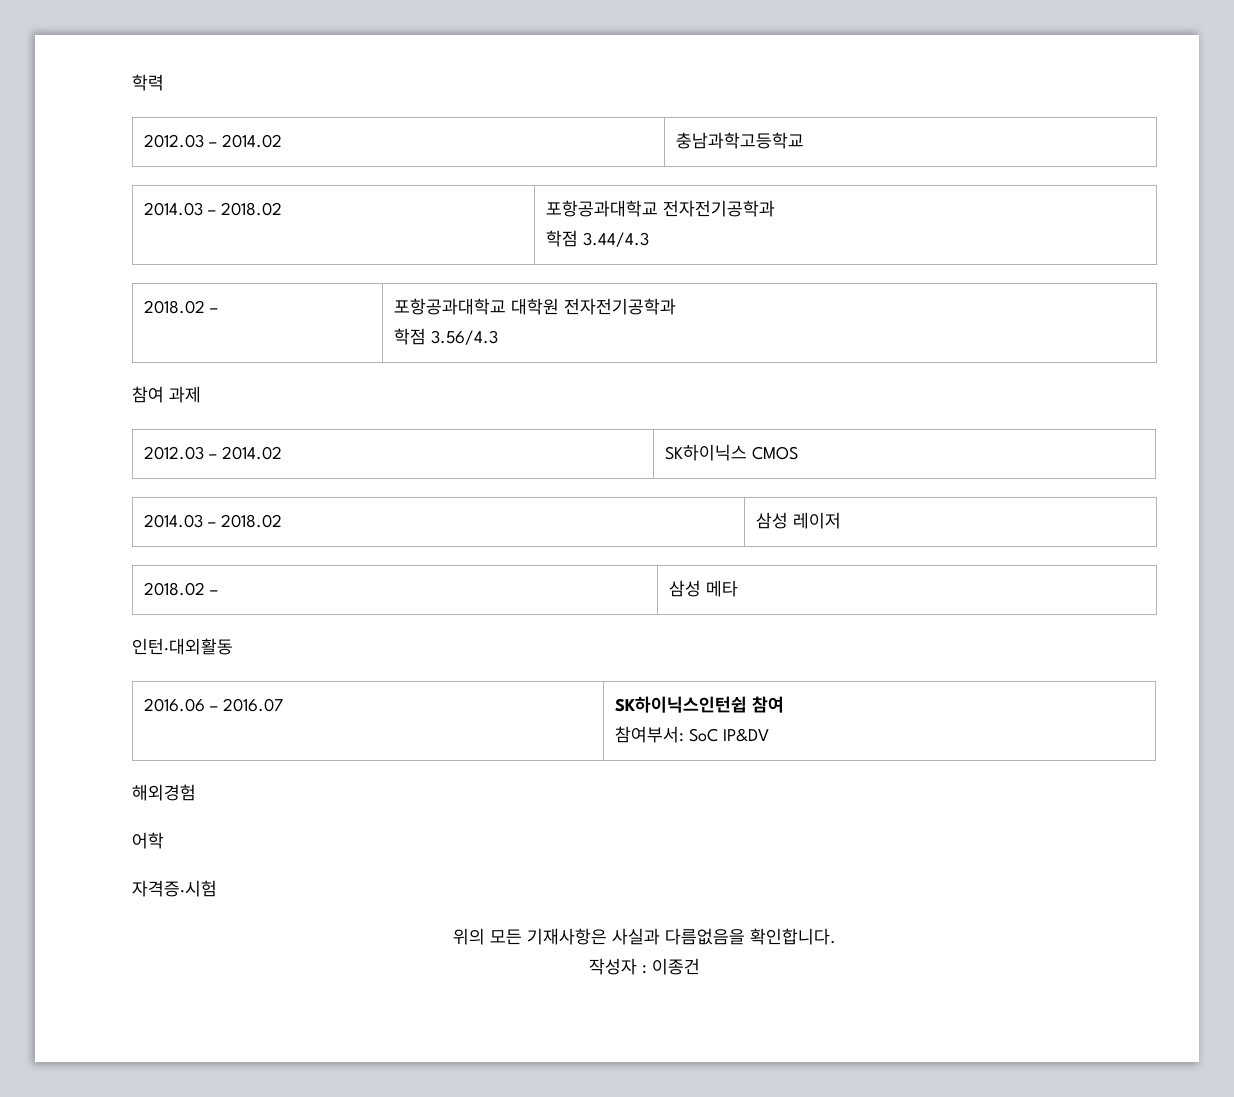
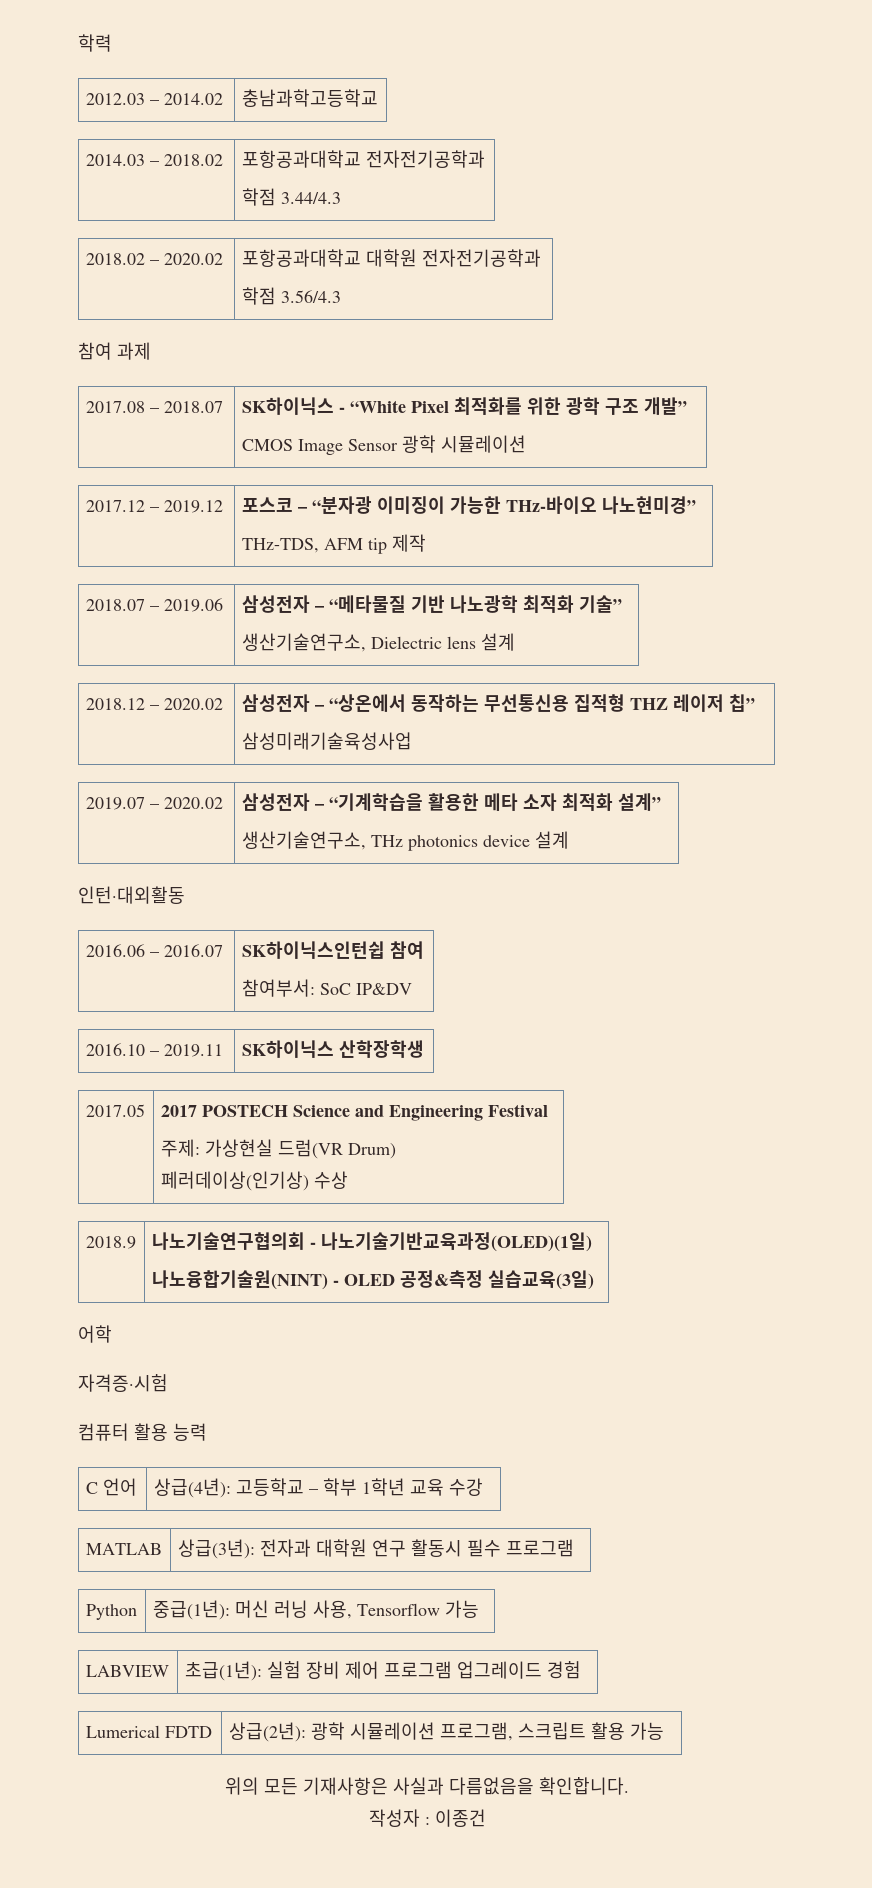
(218, 310) none -> [163,253,223,265] 2020.02
[144,446,282,460] [665,444,798,461] [144,514,282,528] [756,512,841,529] [144,582,218,596] [669,580,738,597] 2012.03 – 2014.02 | SK하이닉스 CMOS // 2014.03 – 2018.02 | 삼성 레이저 // 2018.02 – | 삼성 메타 -> [85,401,223,413] [241,397,687,415] [241,435,526,455] [85,500,223,513] [241,496,696,514] [241,534,426,554] [85,598,223,612] [241,595,622,613] [241,633,515,652] [85,698,223,710] [241,694,755,712] [241,732,412,750] [85,797,223,810] [241,793,661,811] [241,831,569,851] 2017.08 – 2018.07 | SK하이닉스 - “White Pixel 최적화를 위한 광학 구조 개발” // CMOS Image Sensor 광학 시뮬레이션 // 2017.12 – 2019.12 | 포스코 – “분자광 이미징이 가능한 THz-바이오 나노현미경” // THz-TDS, AFM tip 제작 // 2018.07 – 2019.06 | 삼성전자 – “메타물질 기반 나노광학 최적화 기술” // 생산기술연구소, Dielectric lens 설계 // 2018.12 – 2020.02 | 삼성전자 – “상온에서 동작하는 무선통신용 집적형 THZ 레이저 칩” // 삼성미래기술육성사업 // 2019.07 – 2020.02 | 삼성전자 – “기계학습을 활용한 메타 소자 최적화 설계” // 생산기술연구소, THz photonics device 설계
[132,784,196,801] [132,832,164,849] [132,880,217,897] // 해외경험 // 어학 // 자격증·시험 -> [85,1043,223,1057] [241,1040,424,1058] [85,1104,145,1117] [160,1104,548,1121] [160,1139,396,1159] [160,1171,348,1191] [85,1236,136,1249] [151,1232,592,1252] [151,1270,594,1290] [78,1325,112,1343] [78,1374,168,1392] [78,1423,207,1441] [85,1478,137,1496] [153,1478,483,1498] [85,1543,162,1555] [177,1539,574,1559] [85,1604,137,1620] [152,1600,479,1620] [85,1665,169,1677] [184,1661,581,1681] [85,1725,212,1738] [228,1722,664,1742] // 2016.10 – 2019.11 | SK하이닉스 산학장학생 // 2017.05 | 2017 POSTECH Science and Engineering Festival // 주제: 가상현실 드럼(VR Drum) // 페러데이상(인기상) 수상 // 2018.9 | 나노기술연구협의회 - 나노기술기반교육과정(OLED)(1일) // 나노융합기술원(NINT) - OLED 공정&측정 실습교육(3일) // 어학 // 자격증·시험 // 컴퓨터 활용 능력 // C 언어 | 상급(4년): 고등학교 – 학부 1학년 교육 수강 // MATLAB | 상급(3년): 전자과 대학원 연구 활동시 필수 프로그램 // Python | 중급(1년): 머신 러닝 사용, Tensorflow 가능 // LABVIEW | 초급(1년): 실험 장비 제어 프로그램 업그레이드 경험 // Lumerical FDTD | 상급(2년): 광학 시뮬레이션 프로그램, 스크립트 활용 가능

